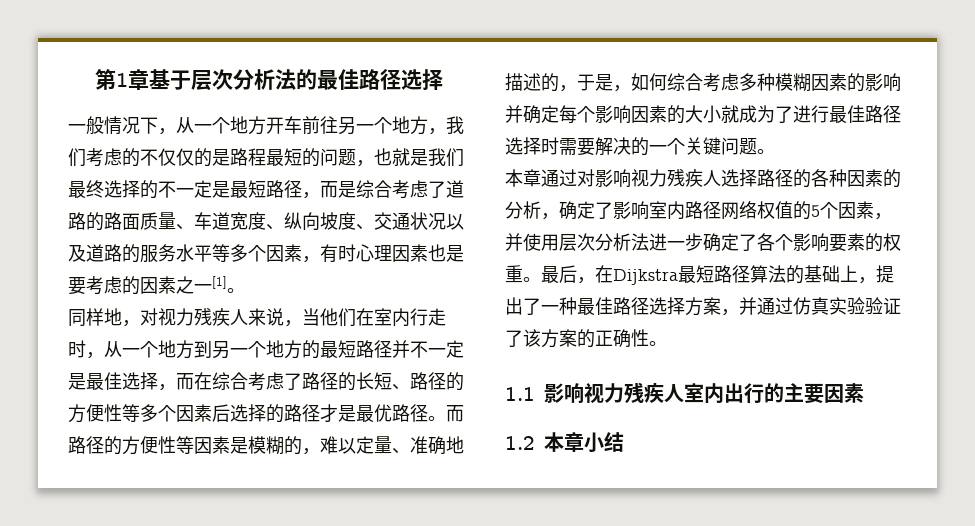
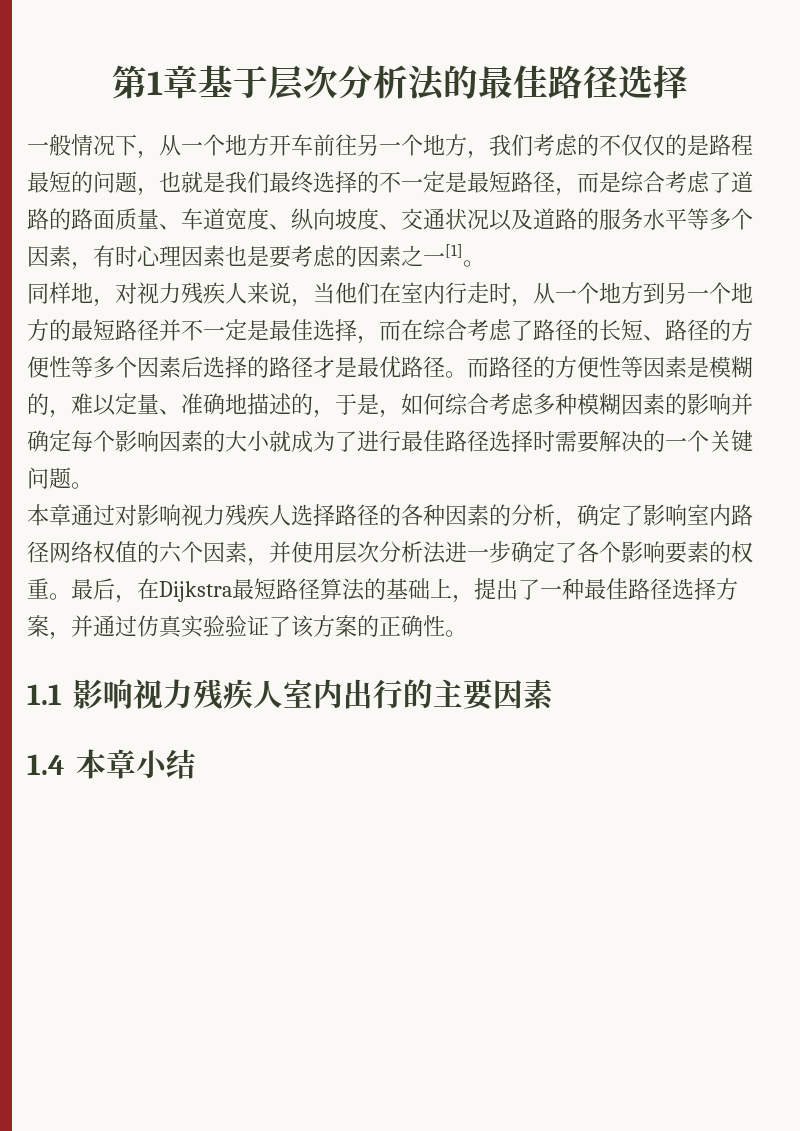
[811,205,820,217] 5 -> [159,541,182,563] 六
[505,436,535,450] 1.2 -> [27,754,65,775] 1.4

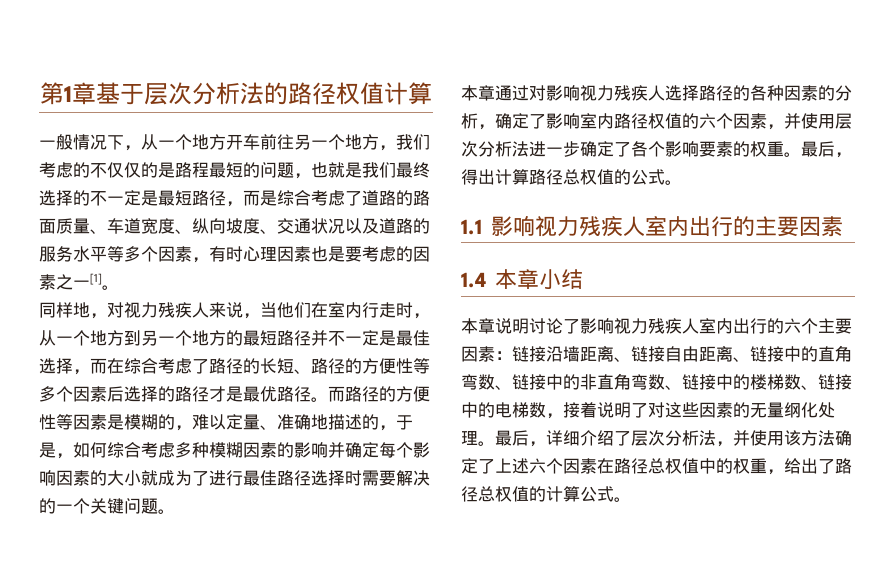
[478,65,688,99] 最佳路径选择 -> [288,82,432,105] 路径权值计算
[49,541,93,563] 网络 -> (648, 121) none
[137,578,738,603] [27,615,445,640] 在Dijkstra最短路径算法的基础上，提出了一种最佳路径选择方案，并通过仿真实验验证了该方案的正确性 -> [461,169,665,185] 得出计算路径总权值的公式
(196, 764) none -> [461,318,852,334] [461,345,852,362] [461,373,852,390] [461,402,835,419] [461,430,852,447] [461,458,852,475] [461,486,631,502] // 本章说明讨论了影响视力残疾人室内出行的六个主要因素：链接沿墙距离、链接自由距离、链接中的直角弯数、链接中的非直角弯数、链接中的楼梯数、链接中的电梯数，接着说明了对这些因素的无量纲化处理。最后，详细介绍了层次分析法，并使用该方法确定了上述六个因素在路径总权值中的权重，给出了路径总权值的计算公式。

